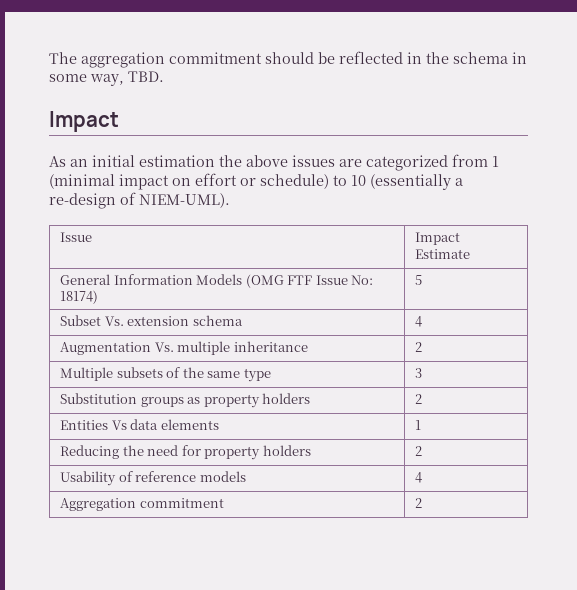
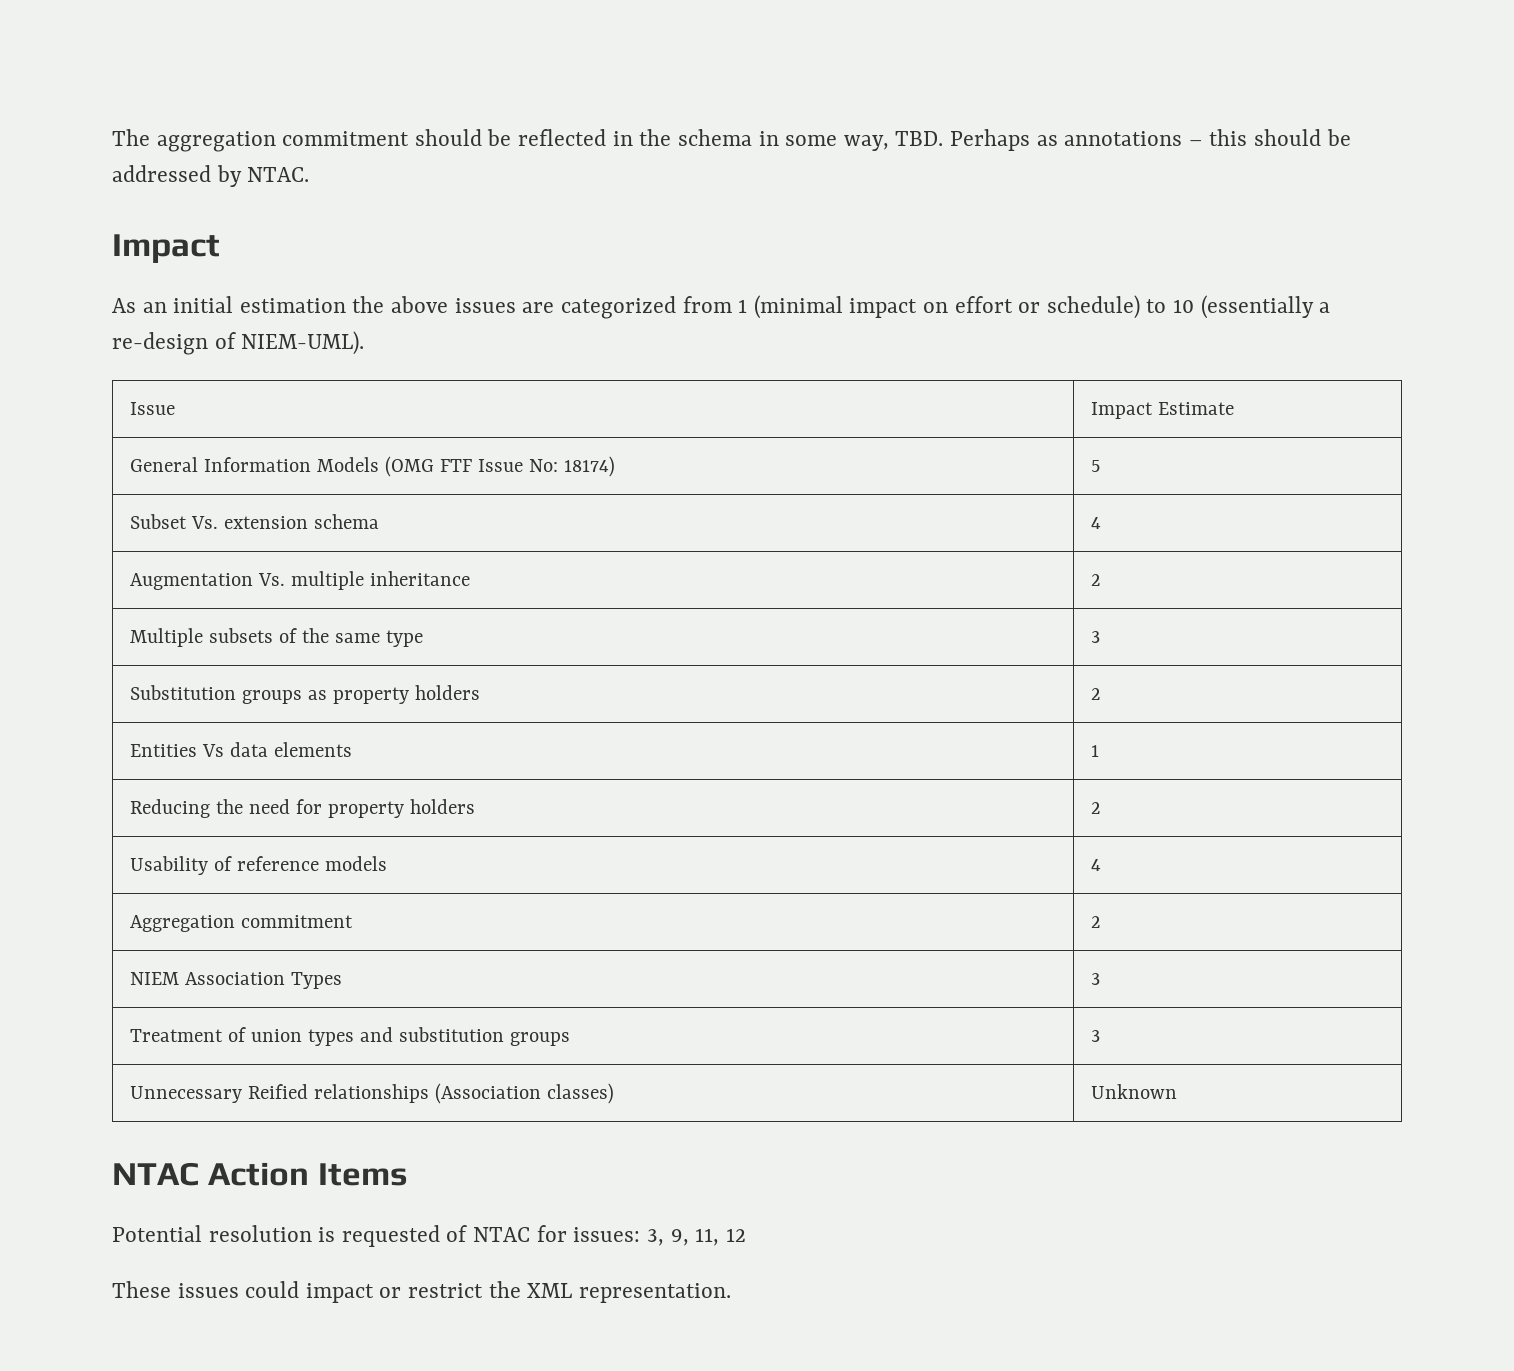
(164, 76) none -> [949,129,1351,151] [112,165,310,187] Perhaps as annotations – this should be addressed by NTAC.
(422, 503) none -> [130,972,343,989] [1091,973,1101,985] [130,1027,570,1046] [1091,1030,1101,1042] [130,1083,615,1104] [1091,1084,1178,1099] [112,1162,409,1186] [112,1225,746,1247] [112,1281,731,1303] // NIEM Association Types | 3 // Treatment of union types and substitution groups | 3 // Unnecessary Reified relationships (Association classes) | Unknown // NTAC Action Items // Potential resolution is requested of NTAC for issues: 3, 9, 11, 12 // These issues could impact or restrict the XML representation.

